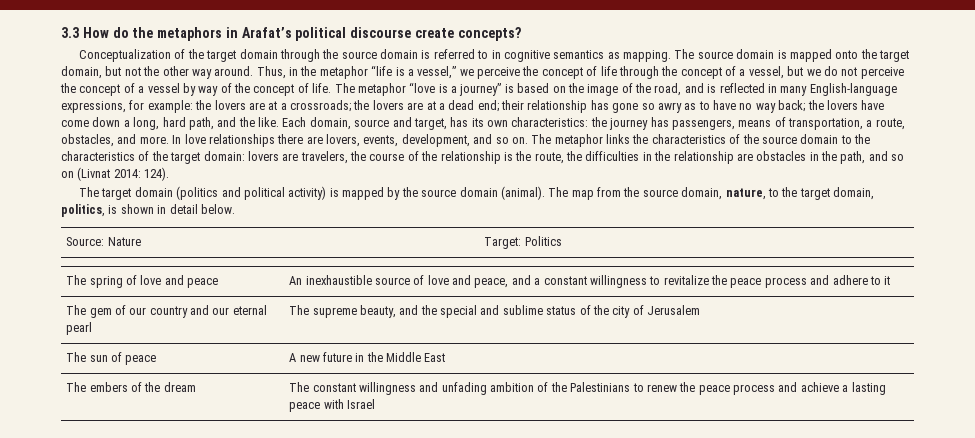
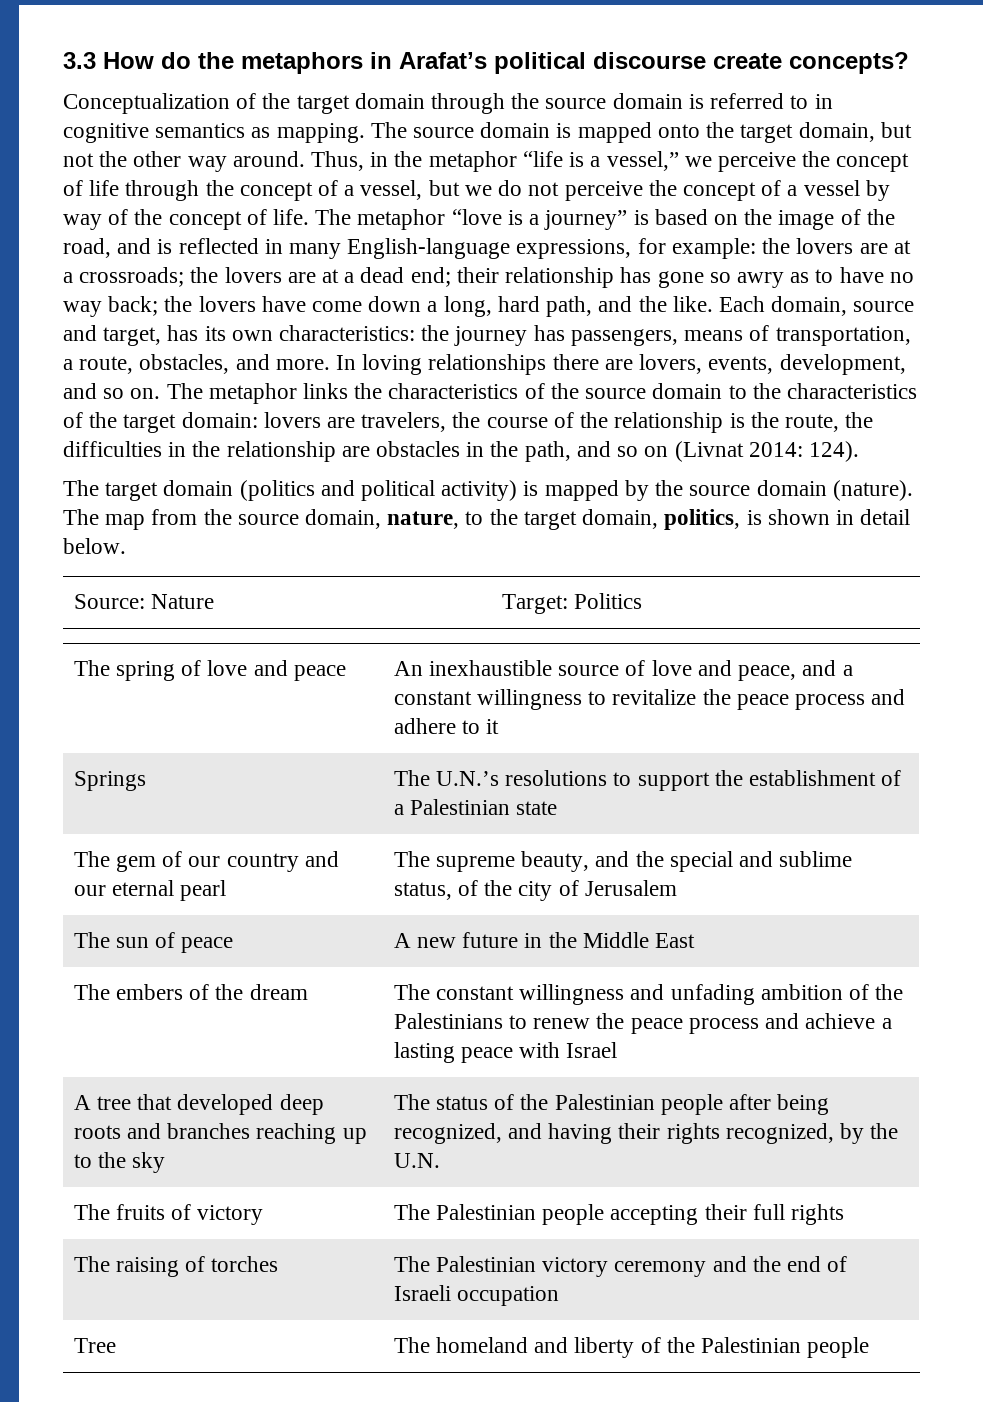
[184,134,206,144] love -> [362,354,423,375] loving
[500,186,545,200] (animal). -> [832,480,913,501] (nature).
(891, 280) none -> [73,771,146,791] [393,770,902,791] [393,799,558,815] // Springs | The U.N.’s resolutions to support the establishment of a Palestinian state
[546,306,577,315] status -> [393,882,452,900] status,
(375, 404) none -> [73,1094,324,1115] [73,1123,367,1144] [73,1152,166,1173] [393,1094,830,1115] [393,1123,899,1144] [393,1153,440,1168] [73,1204,264,1225] [393,1204,845,1225] [73,1256,279,1277] [393,1256,848,1277] [393,1285,560,1306] [73,1338,116,1353] [393,1337,870,1358] // A tree that developed deep roots and branches reaching up to the sky | The status of the Palestinian people after being recognized, and having their rights recognized, by the U.N. // The fruits of victory | The Palestinian people accepting their full rights // The raising of torches | The Palestinian victory ceremony and the end of Israeli occupation // Tree | The homeland and liberty of the Palestinian people

